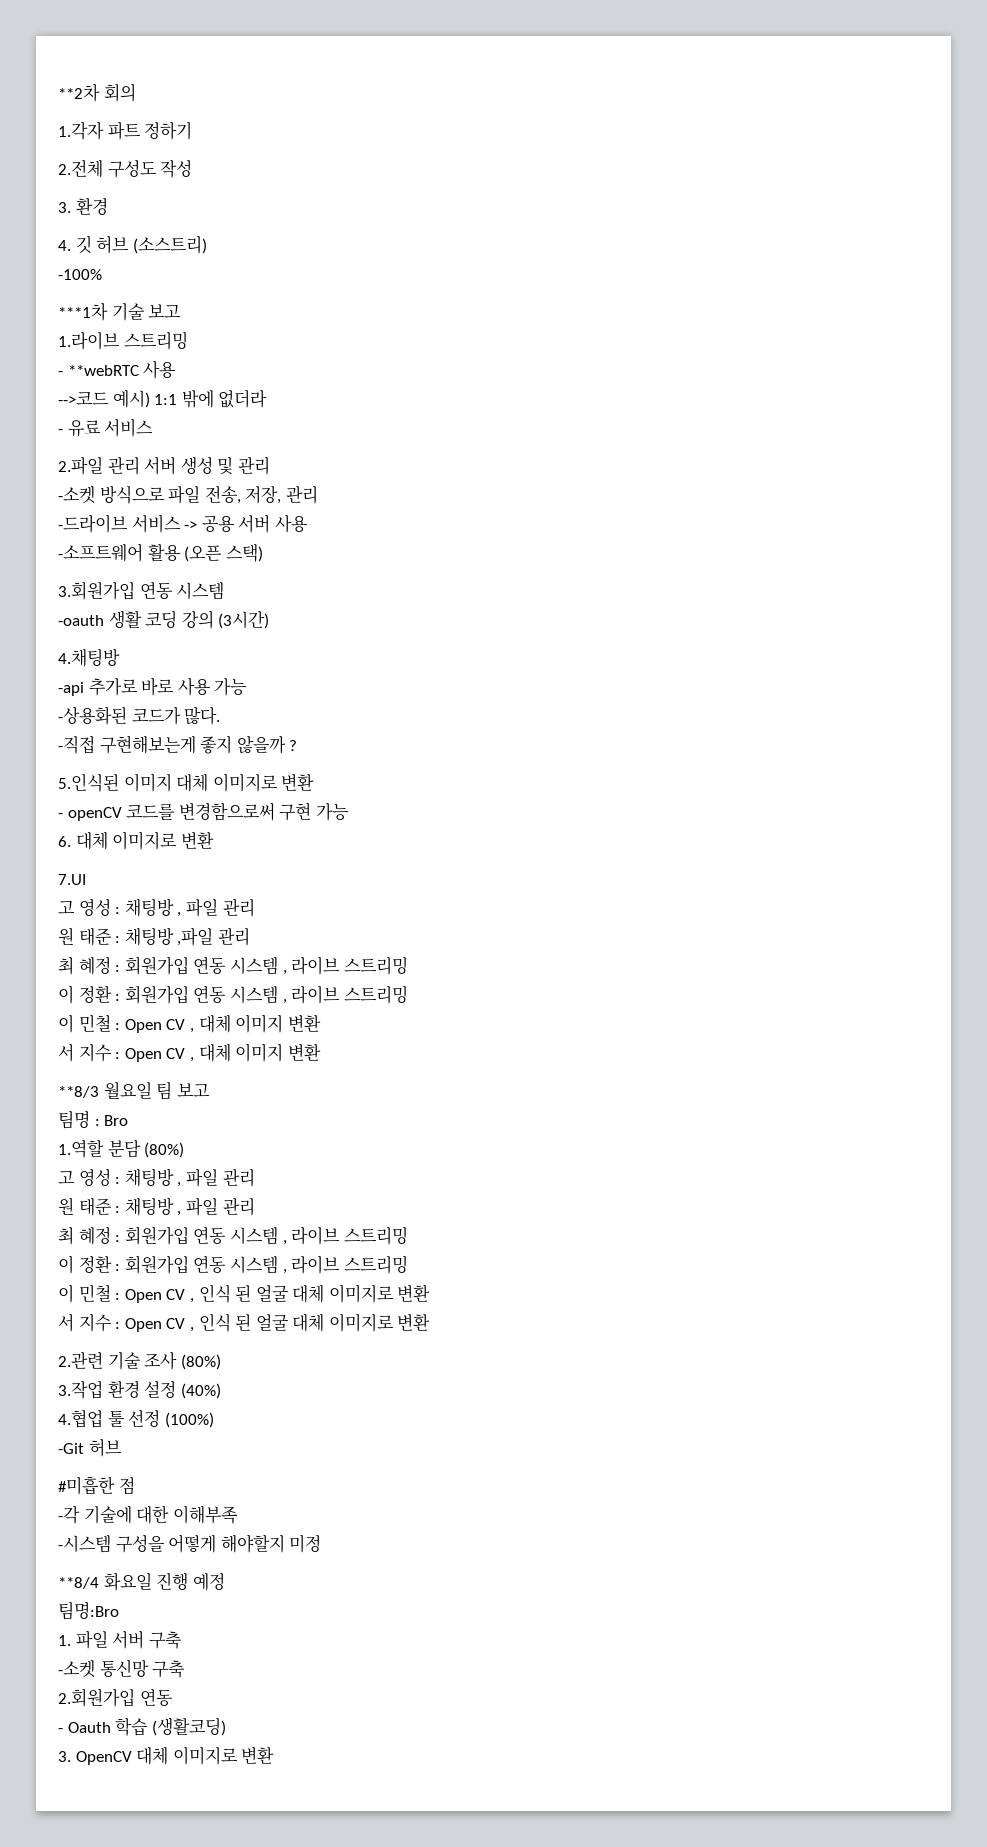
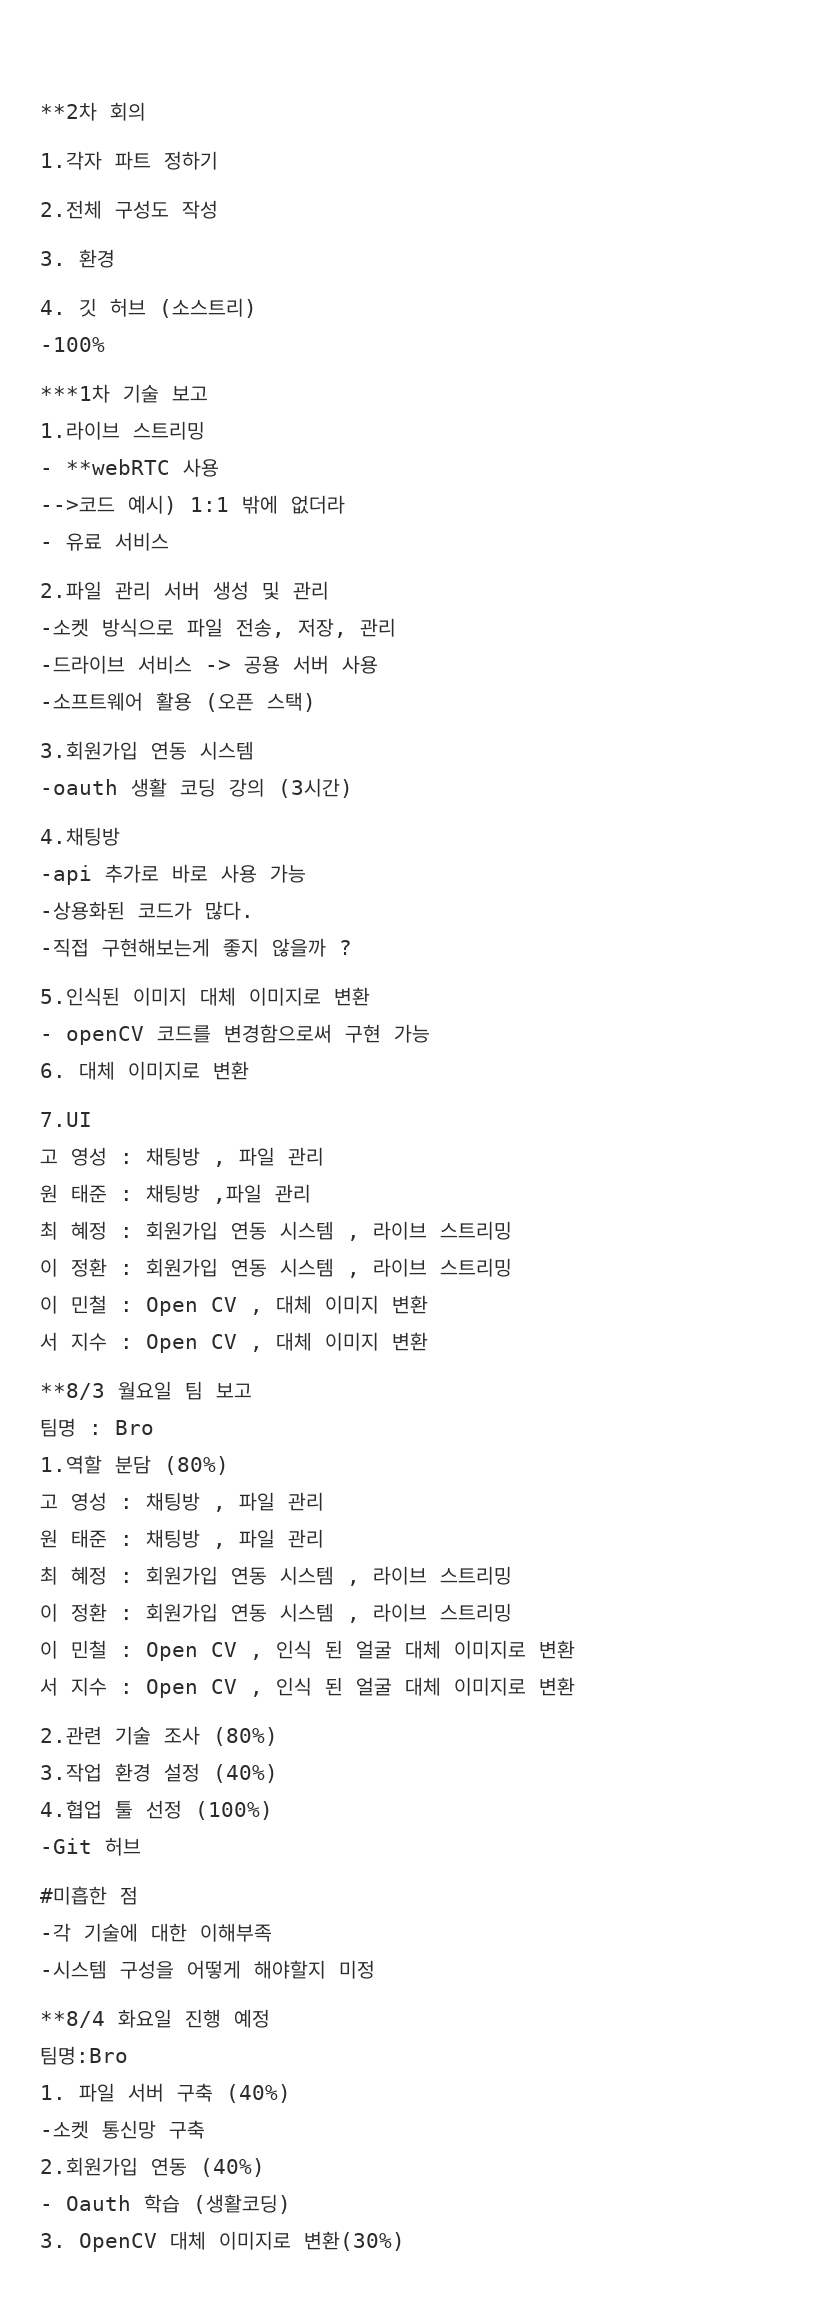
(182, 1640) none -> [226,2084,291,2103] (40%)
(173, 1697) none -> [200,2158,265,2177] (40%)
[241,1746,275,1764] 변환 -> [304,2231,405,2251] 변환(30%)

